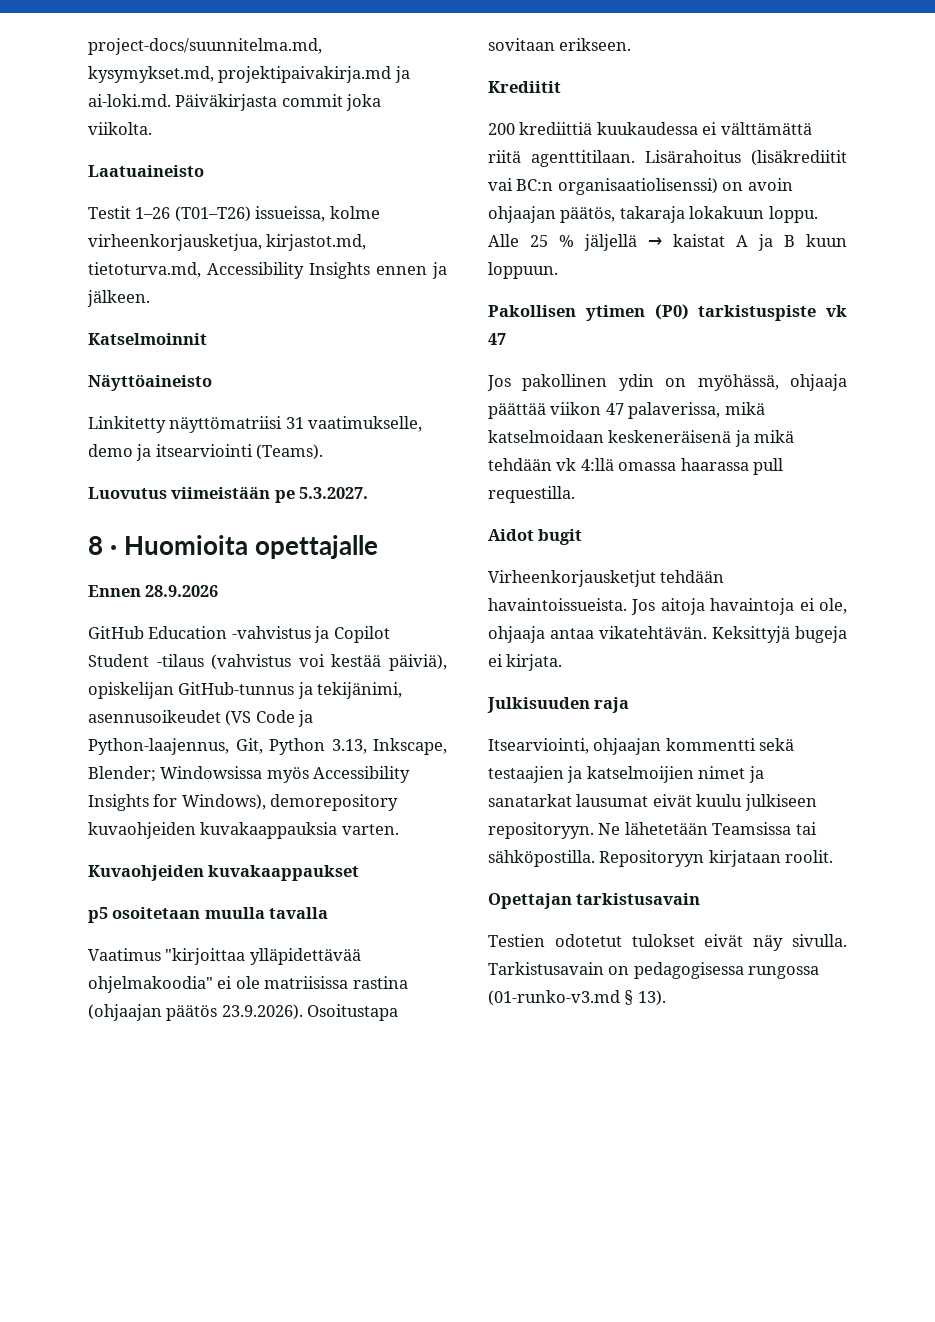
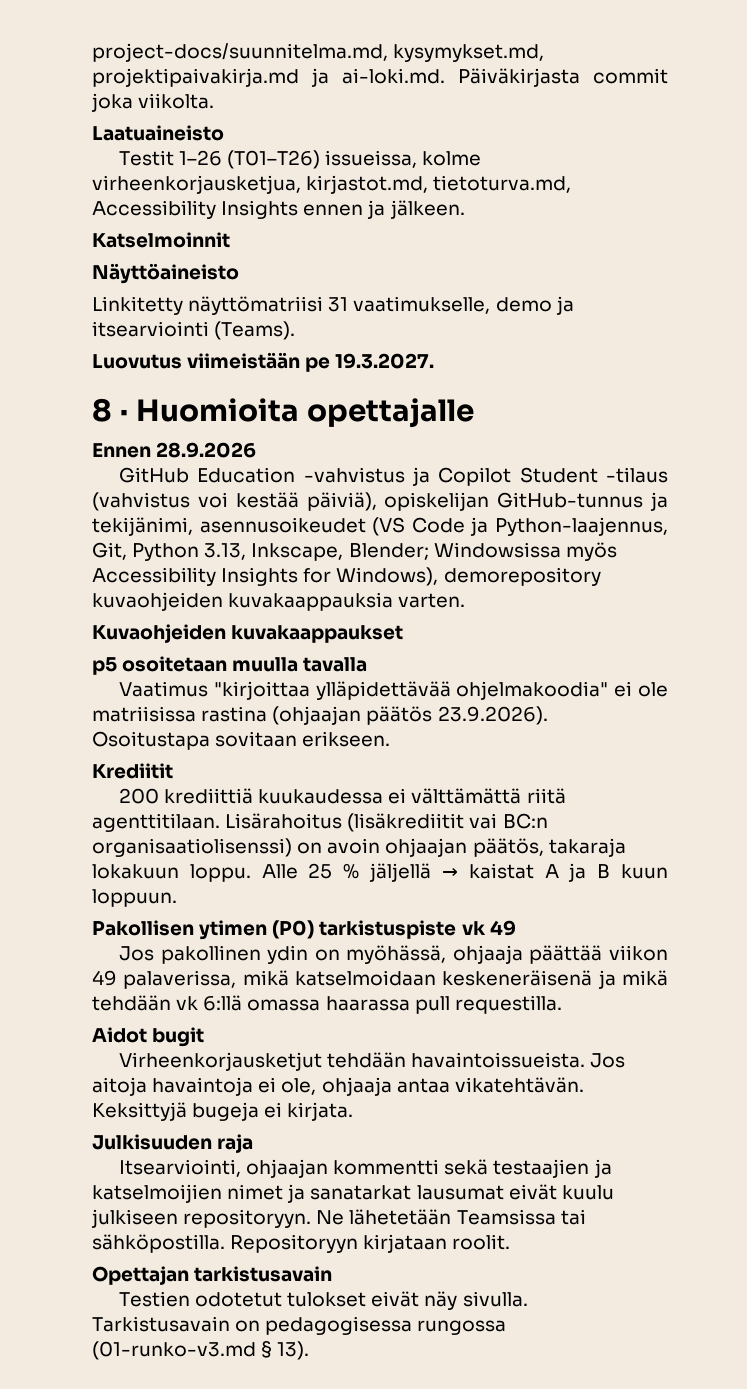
[299,487,369,499] 5.3.2027. -> [335,353,435,369] 19.3.2027.
[488,333,506,345] 47 -> [489,920,516,936] 49
[605,403,624,415] 47 -> [92,970,117,986] 49
[580,458,614,471] 4:llä -> [203,995,243,1011] 6:llä

